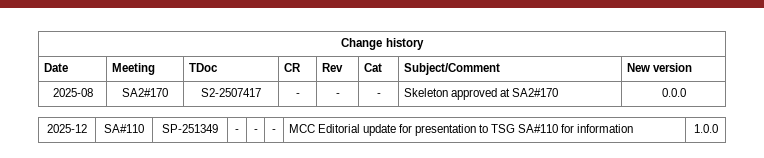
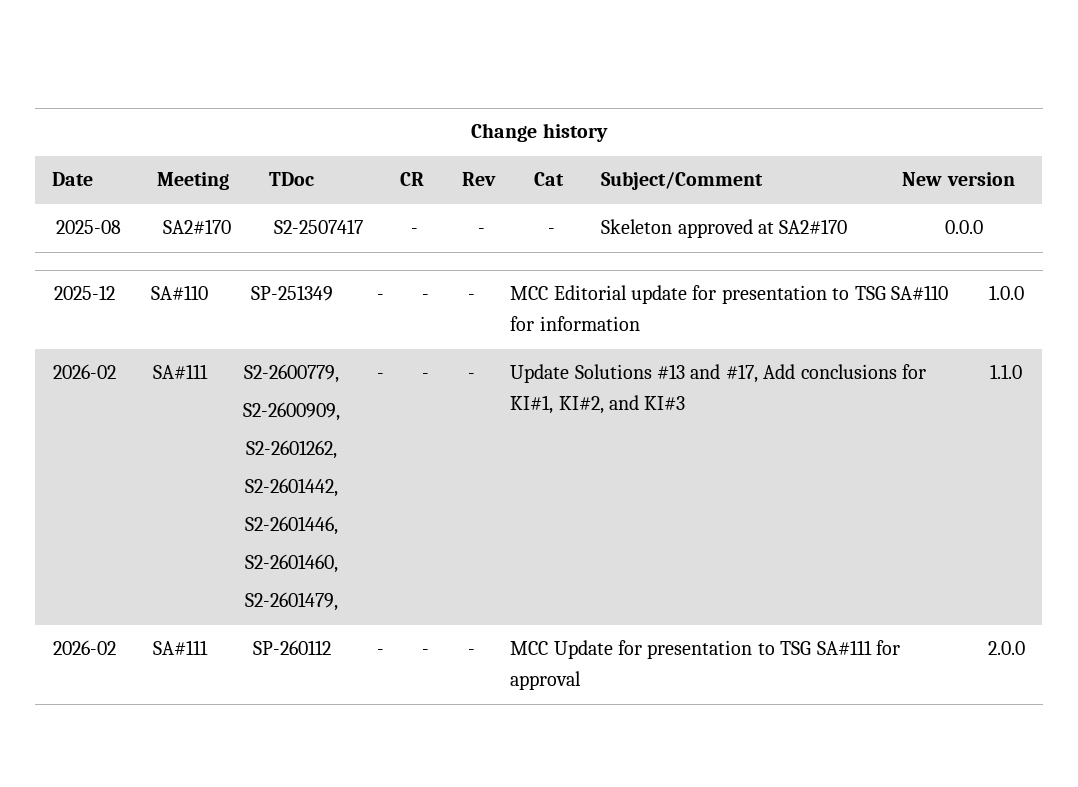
(718, 128) none -> [53,364,116,379] [152,364,208,379] [244,364,339,383] [243,402,340,421] [246,440,337,459] [245,478,338,497] [245,516,338,535] [245,554,338,573] [245,592,338,611] [376,373,384,379] [422,373,429,379] [467,373,475,379] [510,364,926,383] [510,395,686,414] [990,364,1022,379] [53,640,116,655] [152,640,208,655] [252,640,331,655] [376,649,384,655] [422,649,429,655] [467,649,475,655] [510,640,900,659] [510,671,582,690] [987,641,1025,655] // 2026-02 | SA#111 | S2-2600779, // S2-2600909, // S2-2601262, // S2-2601442, // S2-2601446, // S2-2601460, // S2-2601479, | - | - | - | Update Solutions #13 and #17, Add conclusions for KI#1, KI#2, and KI#3 | 1.1.0 // 2026-02 | SA#111 | SP-260112 | - | - | - | MCC Update for presentation to TSG SA#111 for approval | 2.0.0

